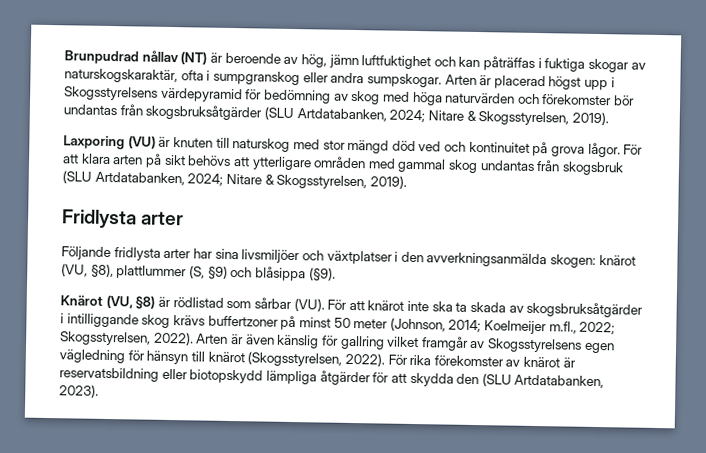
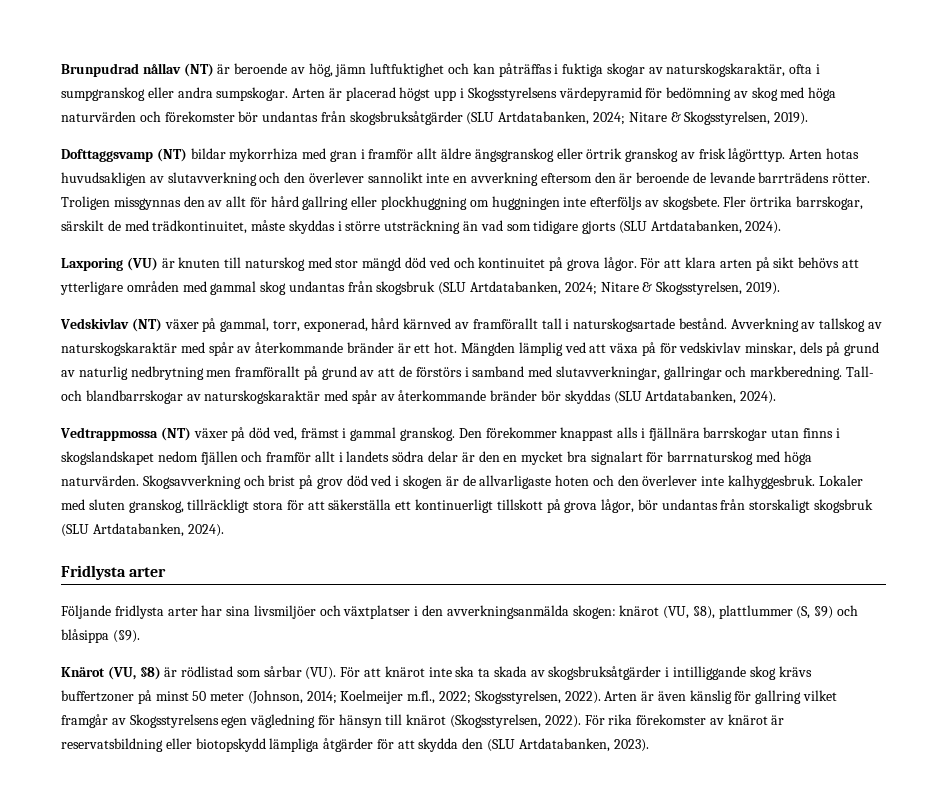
(609, 118) none -> [61,148,860,162] [61,172,871,186] [61,196,864,210] [61,220,782,234] // Dofttaggsvamp (NT) bildar mykorrhiza med gran i framför allt äldre ängsgranskog eller örtrik granskog av frisk lågörttyp. Arten hotas huvudsakligen av slutavverkning och den överlever sannolikt inte en avverkning eftersom den är beroende de levande barrträdens rötter. Troligen missgynnas den av allt för hård gallring eller plockhuggning om huggningen inte efterföljs av skogsbete. Fler örtrika barrskogar, särskilt de med trädkontinuitet, måste skyddas i större utsträckning än vad som tidigare gjorts (SLU Artdatabanken, 2024).
(407, 182) none -> [60,318,883,332] [61,342,879,356] [61,366,875,380] [61,390,777,404] [60,427,840,441] [61,451,812,465] [61,475,863,489] [61,499,874,513] [61,523,224,537] // Vedskivlav (NT) växer på gammal, torr, exponerad, hård kärnved av framförallt tall i naturskogsartade bestånd. Avverkning av tallskog av naturskogskaraktär med spår av återkommande bränder är ett hot. Mängden lämplig ved att växa på för vedskivlav minskar, dels på grund av naturlig nedbrytning men framförallt på grund av att de förstörs i samband med slutavverkningar, gallringar och markberedning. Tall- och blandbarrskogar av naturskogskaraktär med spår av återkommande bränder bör skyddas (SLU Artdatabanken, 2024). // Vedtrappmossa (NT) växer på död ved, främst i gammal granskog. Den förekommer knappast alls i fjällnära barrskogar utan finns i skogslandskapet nedom fjällen och framför allt i landets södra delar är den en mycket bra signalart för barrnaturskog med höga naturvärden. Skogsavverkning och brist på grov död ved i skogen är de allvarligaste hoten och den överlever inte kalhyggesbruk. Lokaler med sluten granskog, tillräckligt stora för att säkerställa ett kontinuerligt tillskott på grova lågor, bör undantas från storskaligt skogsbruk (SLU Artdatabanken, 2024).

